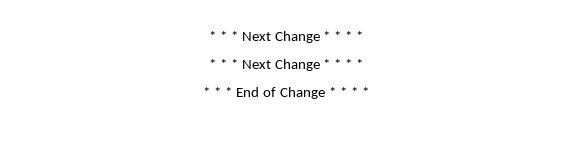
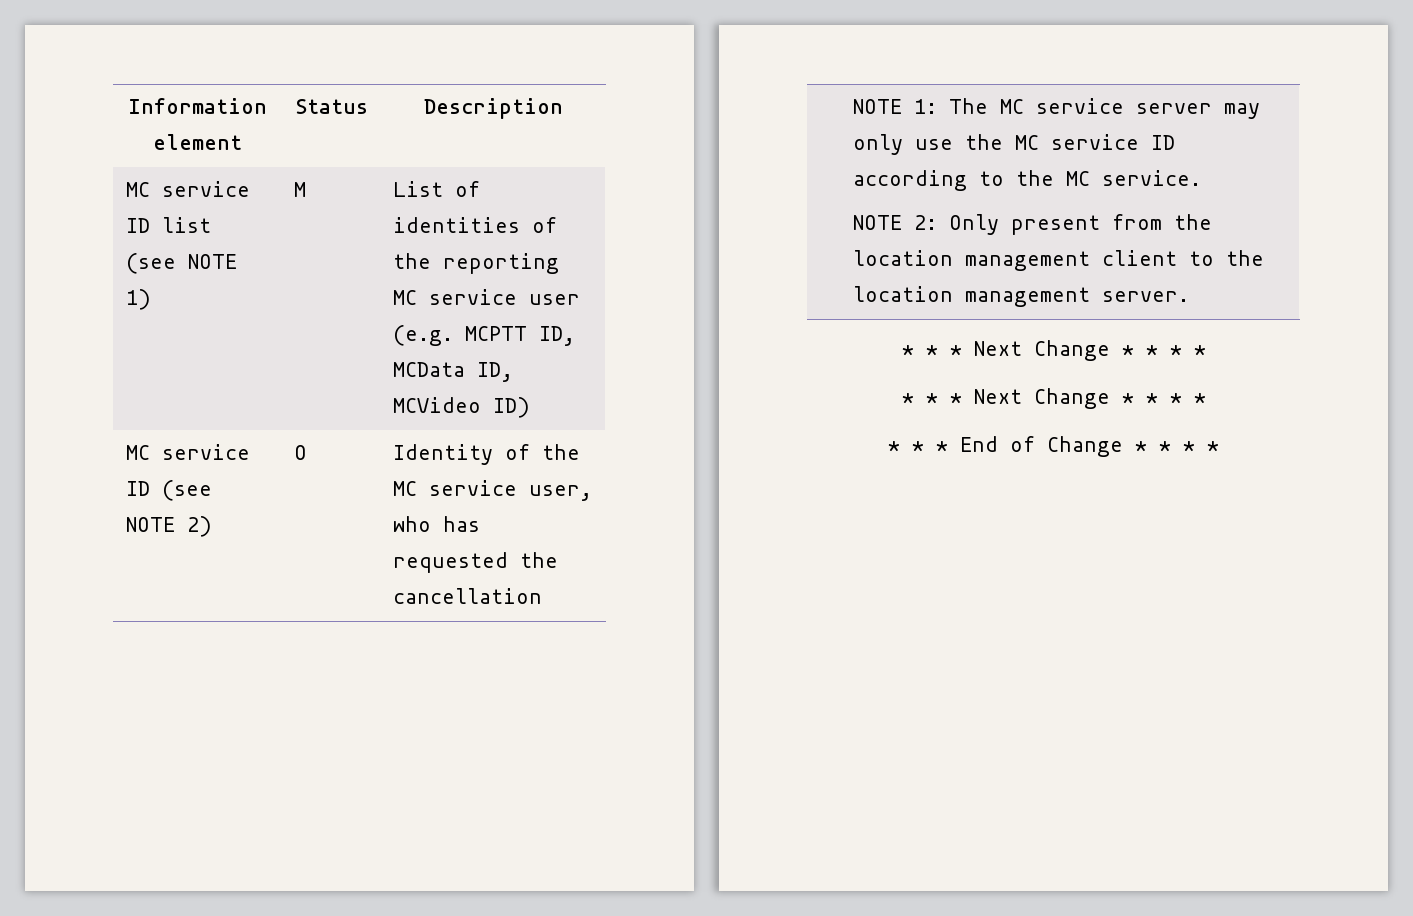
(208, 36) none -> [128,98,267,114] [153,134,242,150] [294,99,368,114] [423,98,563,119] [125,181,250,197] [125,217,211,233] [125,253,237,274] [125,289,151,310] [293,182,306,197] [392,181,480,197] [392,217,557,233] [392,253,559,274] [392,289,580,305] [392,325,575,346] [392,362,513,382] [392,397,530,418] [125,444,250,460] [125,480,212,501] [125,516,212,537] [293,445,307,460] [392,444,580,465] [392,480,592,501] [392,516,480,532] [392,552,558,573] [392,588,542,604] [853,98,1261,119] [853,134,1176,155] [853,170,1202,191] [853,214,1213,235] [853,250,1265,271] [853,286,1190,307] Information element | Status | Description // MC service ID list (see NOTE 1) | M | List of identities of the reporting MC service user (e.g. MCPTT ID, MCData ID, MCVideo ID) // MC service ID (see NOTE 2) | O | Identity of the MC service user, who has requested the cancellation // NOTE 1: The MC service server may only use the MC service ID according to the MC service. // NOTE 2: Only present from the location management client to the location management server. //

